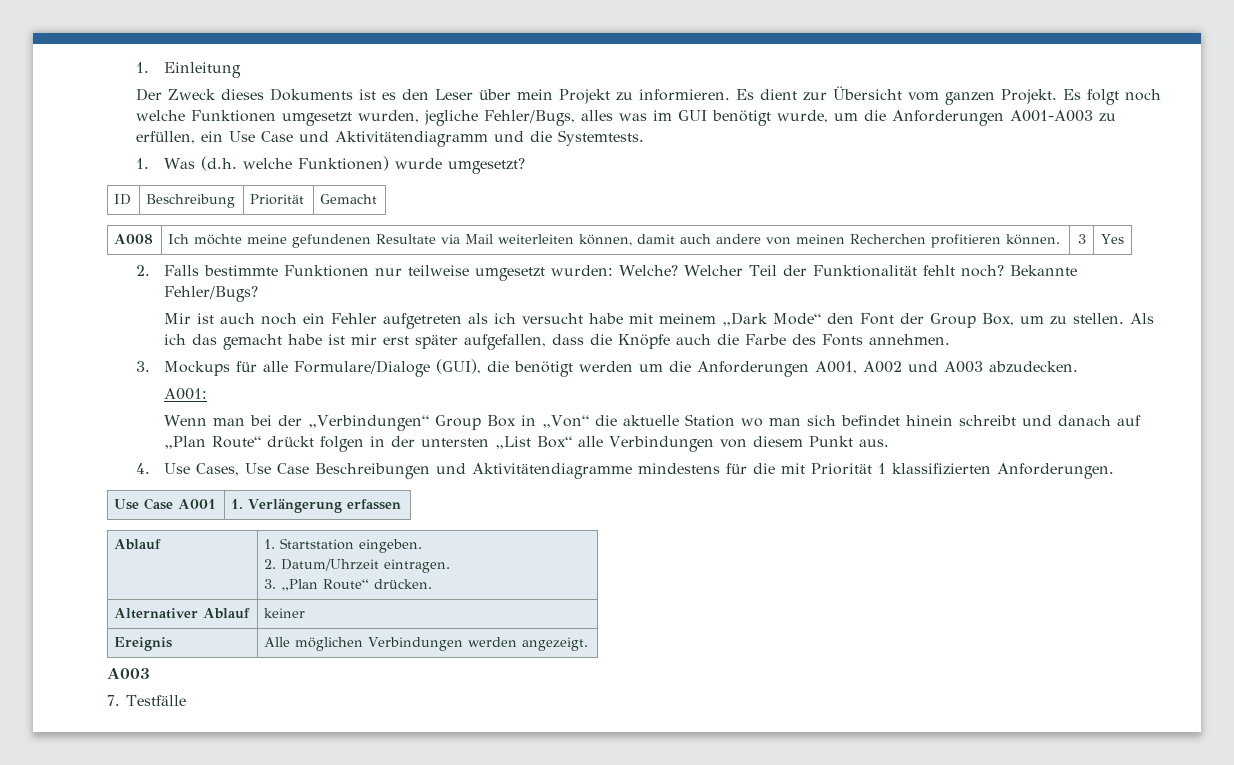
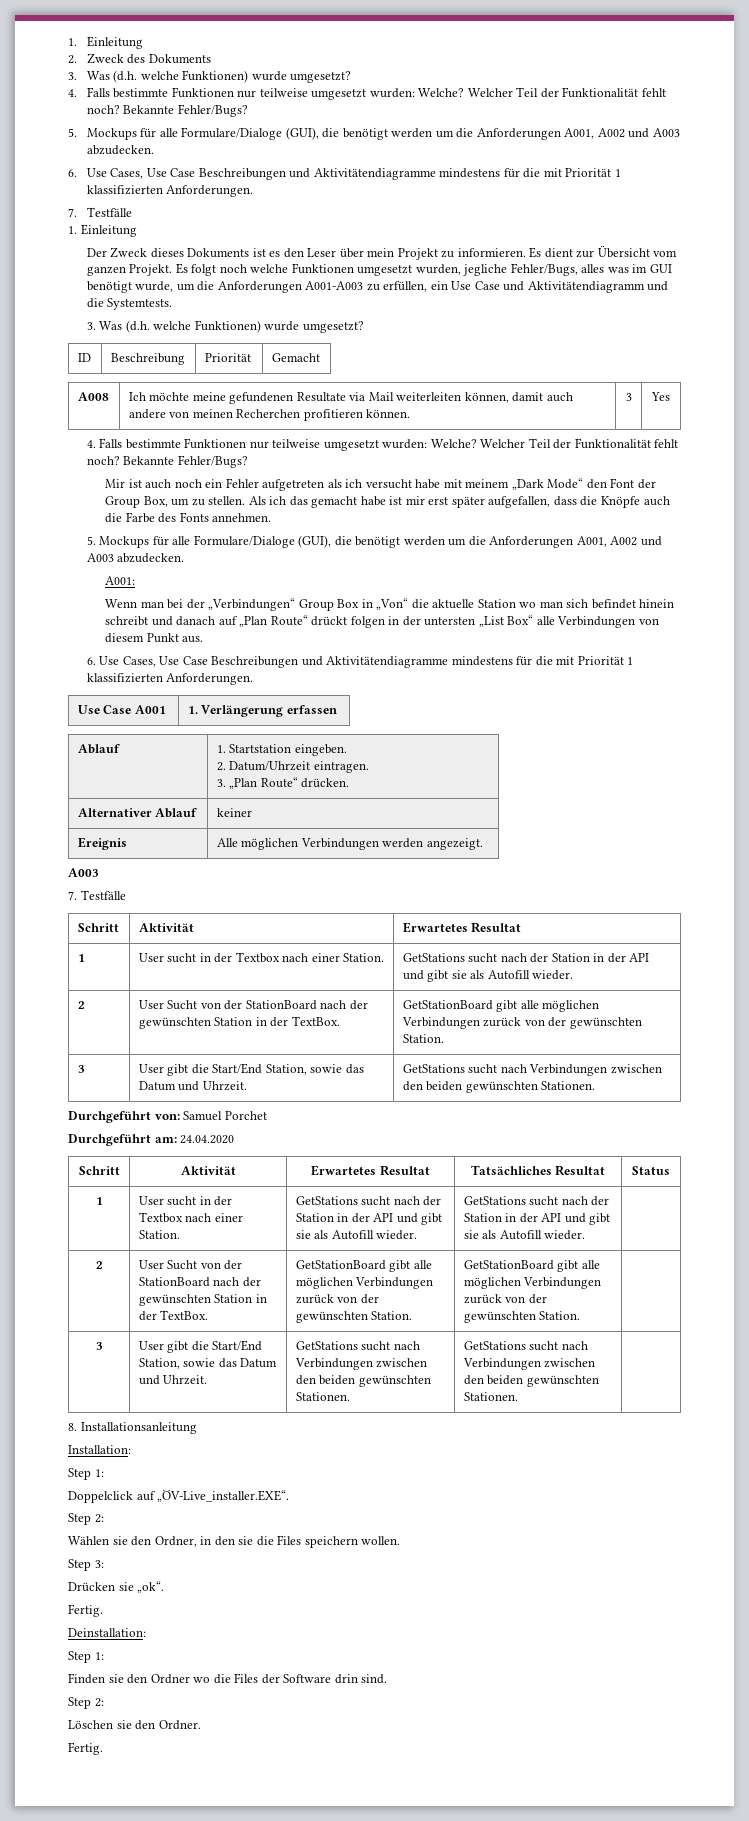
[135,62,242,78] 1. Einleitung -> [68,36,143,49] [68,53,211,64] [68,70,352,83] [68,87,666,100] [86,104,248,117] [68,127,680,140] [86,145,154,155] [68,168,621,180] [86,185,254,197] [68,207,132,217] [68,224,137,237] 1. Einleitung // 2. Zweck des Dokuments // 3. Was (d.h. welche Funktionen) wurde umgesetzt? // 4. Falls bestimmte Funktionen nur teilweise umgesetzt wurden: Welche? Welcher Teil der Funktionalität fehlt noch? Bekannte Fehler/Bugs? // 5. Mockups für alle Formulare/Dialoge (GUI), die benötigt werden um die Anforderungen A001, A002 und A003 abzudecken. // 6. Use Cases, Use Case Beschreibungen und Aktivitätendiagramme mindestens für die mit Priorität 1 klassifizierten Anforderungen. // 7. Testfälle // 1. Einleitung
[135,158,149,169] 1. -> [86,322,96,330] 3.
[135,265,150,276] 2. -> [86,440,96,448] 4.
[135,361,150,372] 3. -> [86,536,96,545] 5.
[135,463,150,474] 4. -> [86,657,96,665] 6.
(186, 700) none -> [77,923,119,932] [138,923,194,932] [402,922,522,933] [77,954,85,962] [138,952,385,963] [402,953,650,963] [402,970,574,982] [77,1001,85,1009] [138,1000,368,1010] [138,1016,340,1029] [402,1000,600,1012] [401,1017,642,1029] [402,1034,444,1043] [77,1065,85,1073] [138,1063,364,1076] [138,1081,247,1091] [402,1064,662,1076] [402,1081,596,1093] [68,1111,267,1123] [68,1134,235,1146] [78,1166,120,1175] [180,1166,236,1175] [311,1165,430,1176] [470,1165,606,1176] [632,1166,670,1175] [95,1197,103,1205] [138,1196,233,1206] [138,1212,243,1223] [138,1230,180,1239] [295,1196,442,1206] [295,1213,443,1225] [295,1230,418,1240] [463,1196,610,1206] [463,1213,611,1225] [463,1230,586,1240] [95,1261,103,1269] [138,1260,243,1270] [138,1277,261,1287] [138,1294,267,1306] [138,1310,209,1321] [295,1260,432,1272] [295,1277,434,1289] [295,1294,379,1304] [295,1311,413,1323] [463,1260,600,1272] [463,1277,602,1289] [463,1294,547,1304] [463,1311,581,1323] [95,1342,103,1350] [138,1340,263,1353] [138,1358,278,1369] [138,1375,208,1385] [295,1341,420,1351] [294,1358,428,1370] [295,1375,431,1387] [295,1392,350,1401] [463,1341,588,1351] [462,1358,596,1370] [463,1375,599,1387] [463,1392,518,1401] [68,1422,197,1434] [68,1445,131,1454] [68,1468,104,1480] [68,1489,290,1503] [68,1513,104,1525] [68,1535,401,1548] [68,1559,104,1571] [68,1581,165,1593] [68,1604,103,1617] [68,1628,146,1637] [68,1651,104,1663] [68,1673,388,1684] [68,1697,104,1709] [68,1720,201,1730] [68,1742,103,1755] // Schritt | Aktivität | Erwartetes Resultat // 1 | User sucht in der Textbox nach einer Station. | GetStations sucht nach der Station in der API und gibt sie als Autofill wieder. // 2 | User Sucht von der StationBoard nach der gewünschten Station in der TextBox. | GetStationBoard gibt alle möglichen Verbindungen zurück von der gewünschten Station. // 3 | User gibt die Start/End Station, sowie das Datum und Uhrzeit. | GetStations sucht nach Verbindungen zwischen den beiden gewünschten Stationen. // Durchgeführt von: Samuel Porchet // Durchgeführt am: 24.04.2020 // Schritt | Aktivität | Erwartetes Resultat | Tatsächliches Resultat | Status // 1 | User sucht in der Textbox nach einer Station. | GetStations sucht nach der Station in der API und gibt sie als Autofill wieder. | GetStations sucht nach der Station in der API und gibt sie als Autofill wieder. | // 2 | User Sucht von der StationBoard nach der gewünschten Station in der TextBox. | GetStationBoard gibt alle möglichen Verbindungen zurück von der gewünschten Station. | GetStationBoard gibt alle möglichen Verbindungen zurück von der gewünschten Station. | // 3 | User gibt die Start/End Station, sowie das Datum und Uhrzeit. | GetStations sucht nach Verbindungen zwischen den beiden gewünschten Stationen. | GetStations sucht nach Verbindungen zwischen den beiden gewünschten Stationen. | // 8. Installationsanleitung // Installation: // Step 1: // Doppelclick auf „ÖV-Live_installer.EXE“. // Step 2: // Wählen sie den Ordner, in den sie die Files speichern wollen. // Step 3: // Drücken sie „ok“. // Fertig. // Deinstallation: // Step 1: // Finden sie den Ordner wo die Files der Software drin sind. // Step 2: // Löschen sie den Ordner. // Fertig.

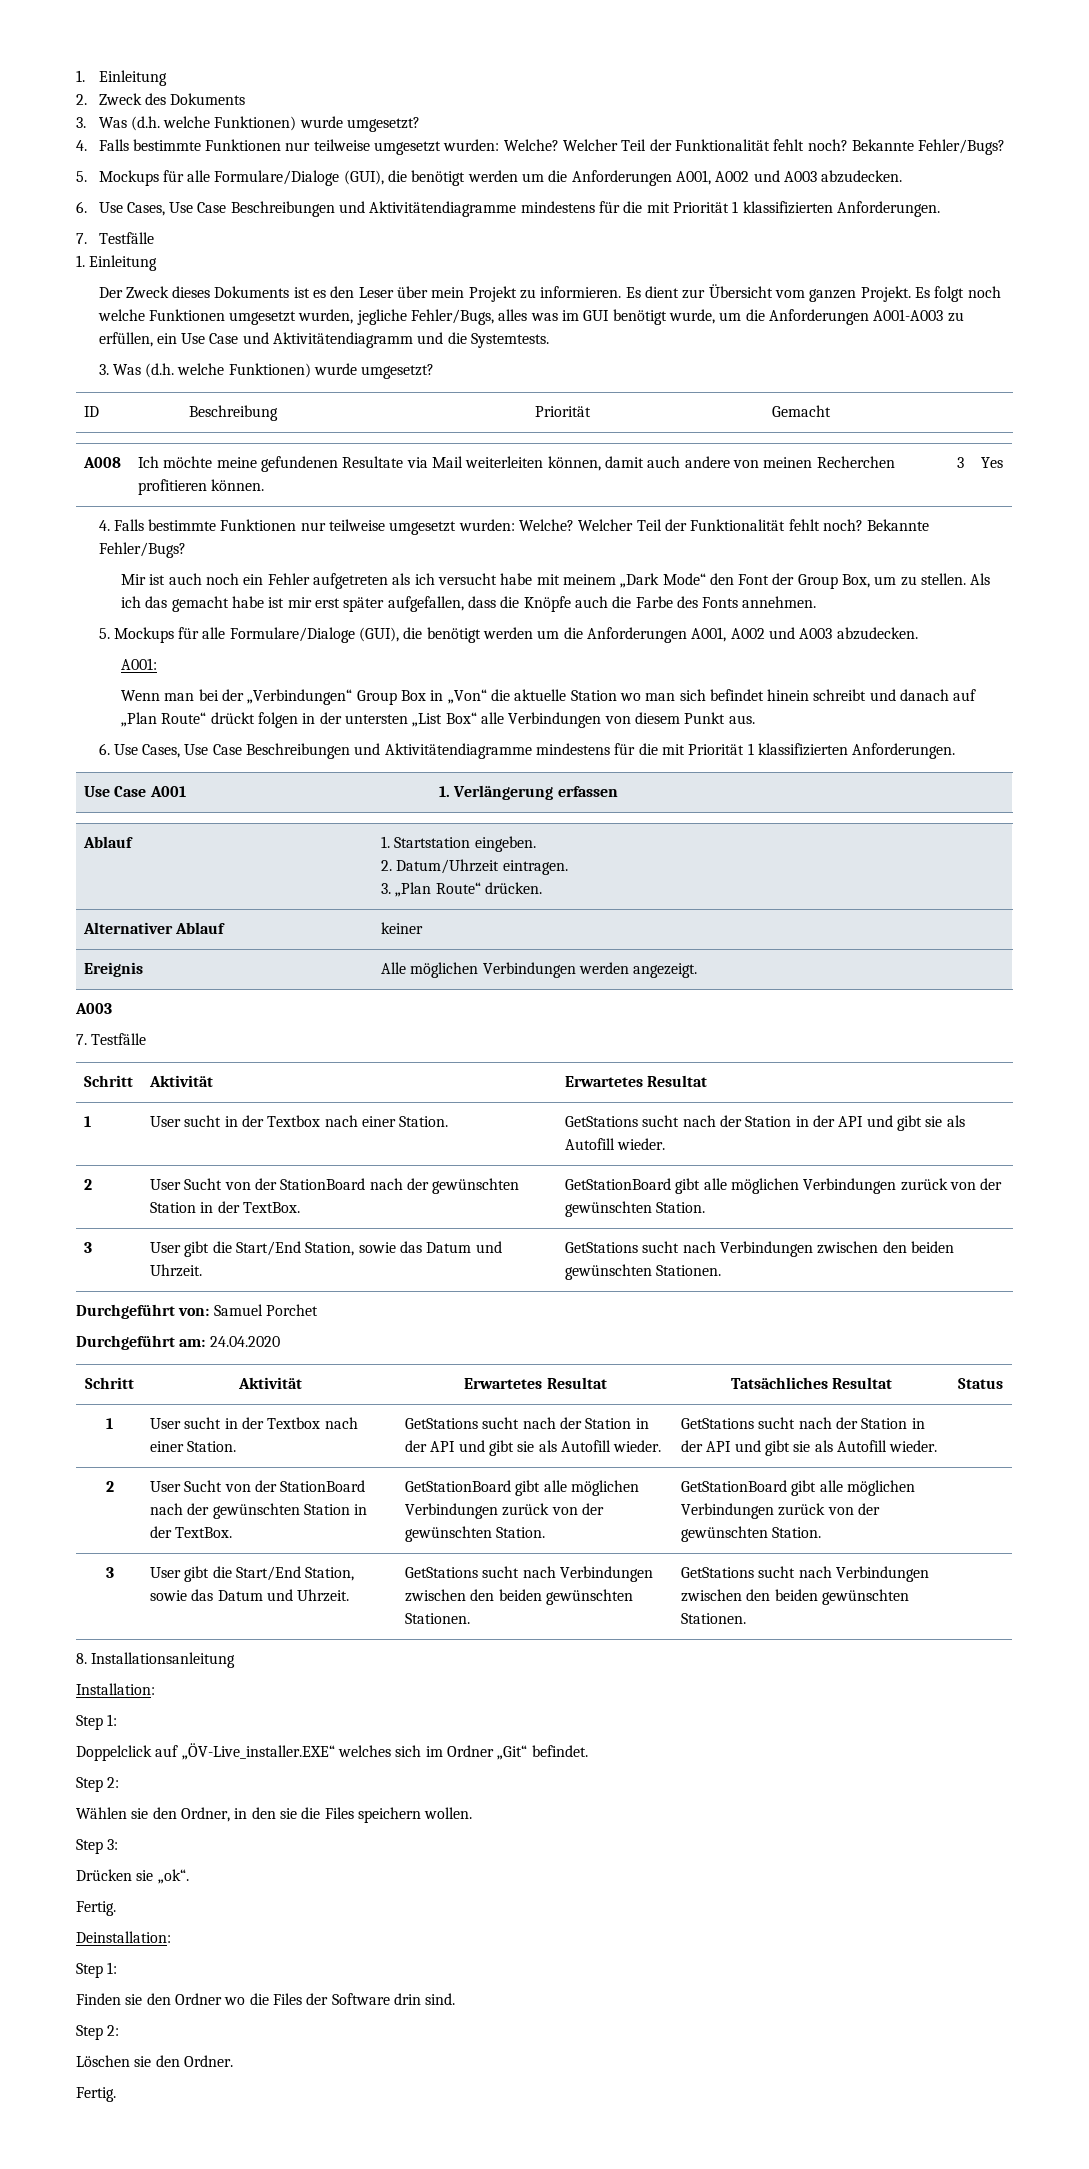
[157,1489,290,1502] „ÖV-Live_installer.EXE“. -> [181,1743,588,1760] „ÖV-Live_installer.EXE“ welches sich im Ordner „Git“ befindet.

